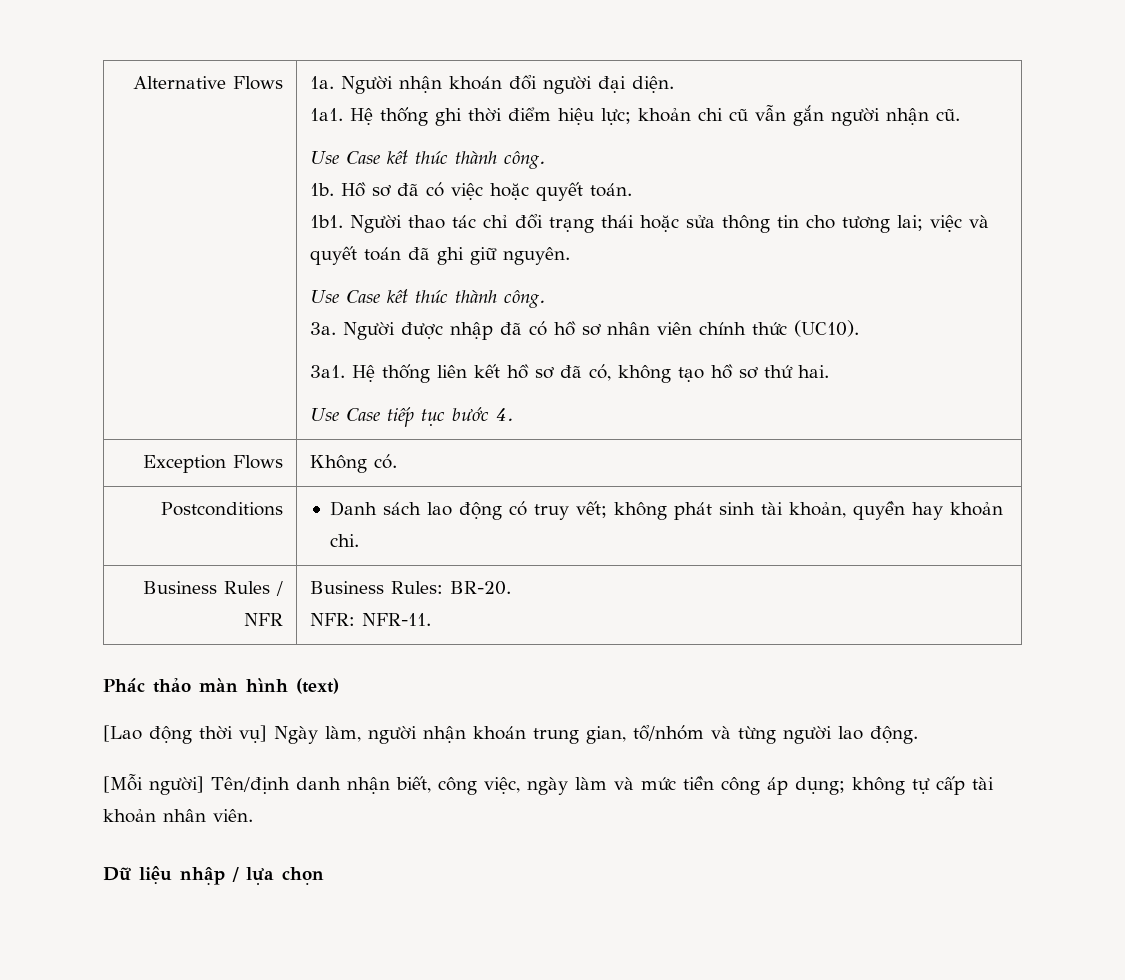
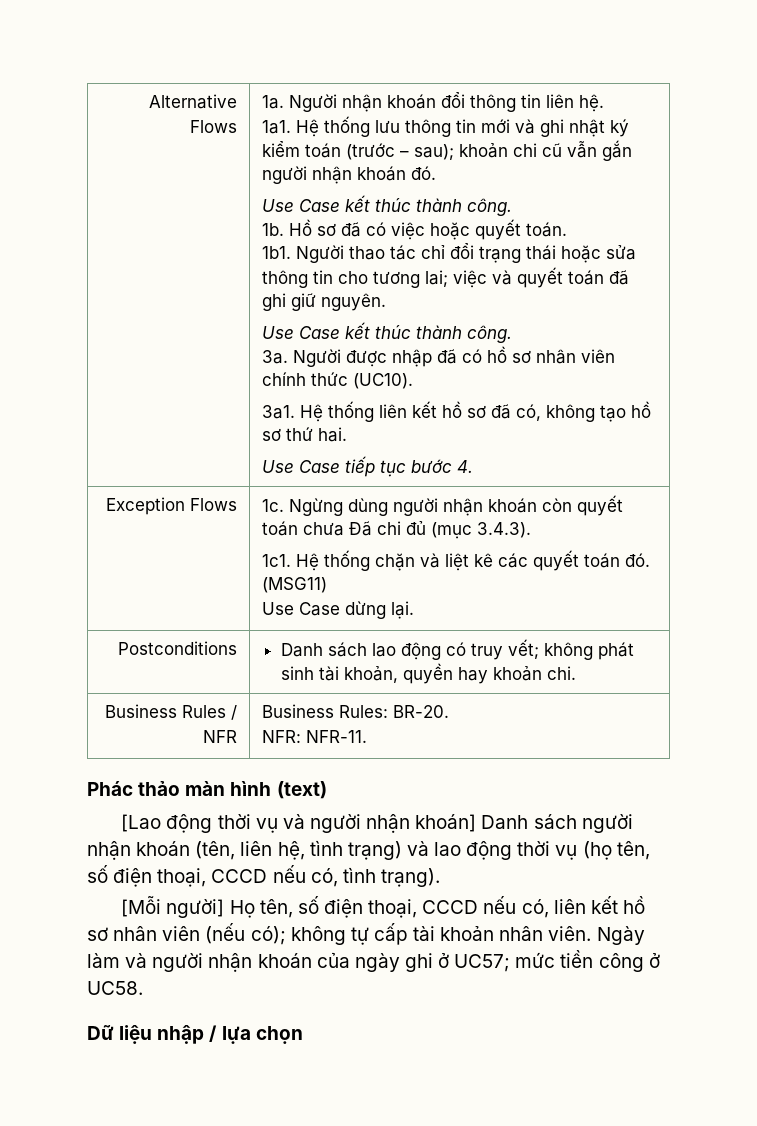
[542,76,674,94] người đại diện. -> [470,94,605,112] thông tin liên hệ.
[434,107,631,126] ghi thời điểm hiệu lực; -> [375,119,630,137] [262,141,455,160] lưu thông tin mới và ghi nhật ký kiểm toán (trước – sau);
[935,109,960,121] cũ. -> [357,166,437,181] khoán đó.
[309,454,397,473] Không có. -> [262,495,624,516] [262,521,532,539] [262,550,651,571] [262,577,328,593] [262,601,415,619] 1c. Ngừng dùng người nhận khoán còn quyết toán chưa Đã chi đủ (mục 3.4.3). // 1c1. Hệ thống chặn và liệt kê các quyết toán đó. (MSG11) // Use Case dừng lại.
[239,725,918,744] [103,774,845,795] vụ] Ngày làm, người nhận khoán trung gian, tổ/nhóm và từng người lao động. // [Mỗi người] Tên/định danh nhận biết, công việc, ngày làm và mức tiền công áp dụng; -> [255,814,633,833] [87,840,650,860] [87,865,440,887] [121,896,645,918] [87,923,286,945] vụ và người nhận khoán] Danh sách người nhận khoán (tên, liên hệ, tình trạng) và lao động thời vụ (họ tên, số điện thoại, CCCD nếu có, tình trạng). // [Mỗi người] Họ tên, số điện thoại, CCCD nếu có, liên kết hồ sơ nhân viên (nếu có);
(253, 815) none -> [596,926,645,945] [87,950,660,972] [87,981,143,995] Ngày làm và người nhận khoán của ngày ghi ở UC57; mức tiền công ở UC58.

